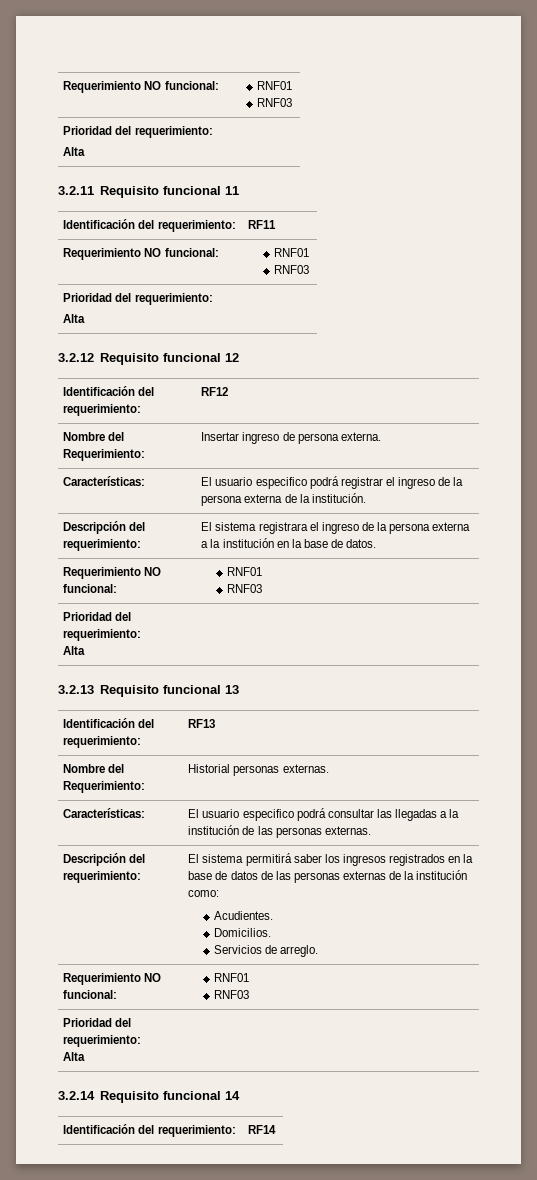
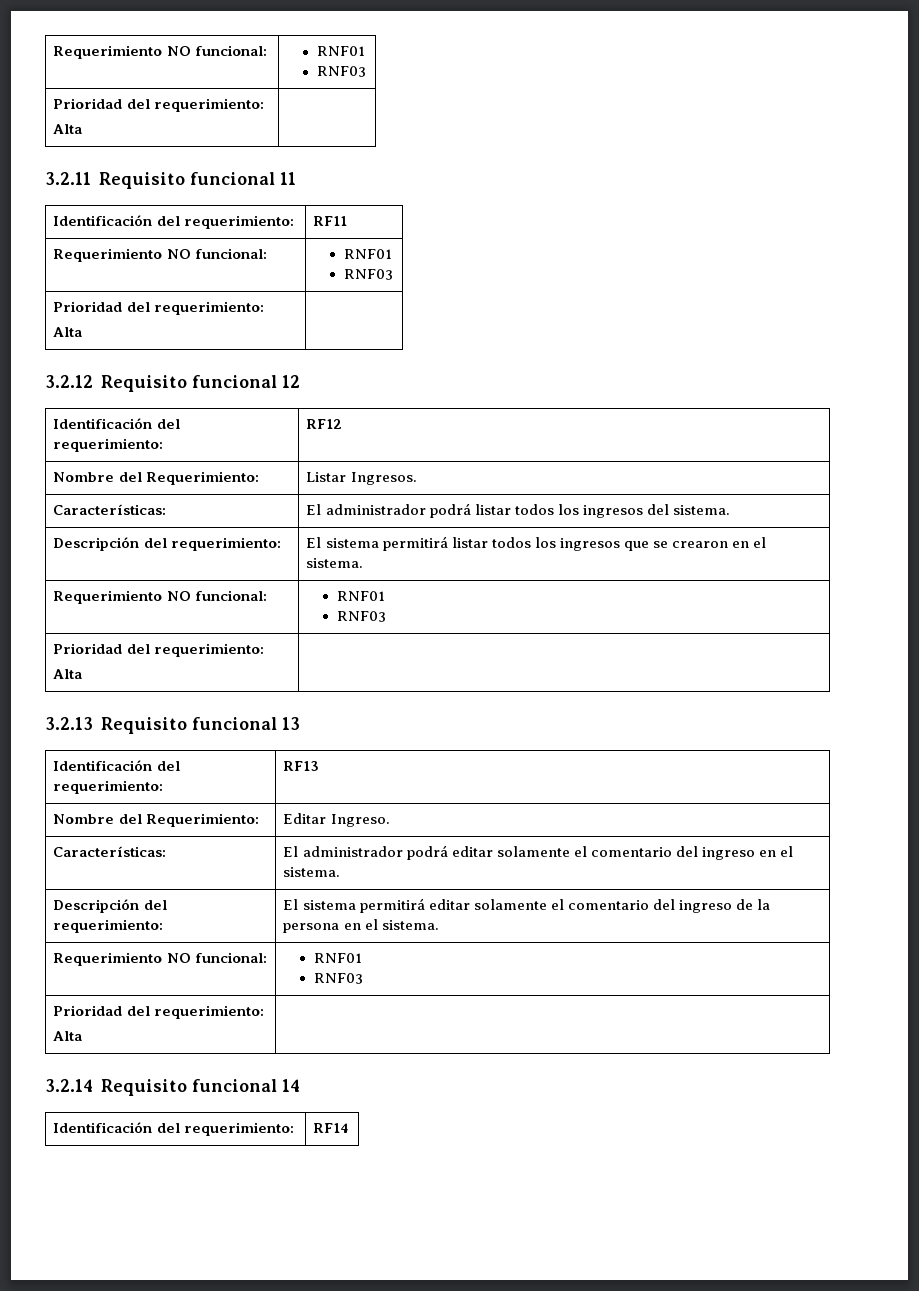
[201,432,381,444] [63,476,146,486] [201,476,464,489] [201,493,366,506] [63,521,146,534] [63,539,142,551] [201,522,471,534] [201,538,377,548] Insertar ingreso de persona externa. // Características: | El usuario especifico podrá registrar el ingreso de la persona externa de la institución. // Descripción del requerimiento: | El sistema registrara el ingreso de la persona externa a la institución en la base de datos. -> [306,472,417,485] [53,504,167,515] [306,503,730,518] [53,537,281,551] [306,536,767,551] [306,558,364,568] Listar Ingresos. // Características: | El administrador podrá listar todos los ingresos del sistema. // Descripción del requerimiento: | El sistema permitirá listar todos los ingresos que se crearon en el sistema.
[188,764,329,776] [63,808,146,818] [188,808,460,821] [188,825,371,838] [63,853,146,866] [63,871,142,883] [188,853,474,866] [188,870,468,883] [188,890,220,897] [214,911,274,920] [214,928,272,937] [214,945,319,957] Historial personas externas. // Características: | El usuario especifico podrá consultar las llegadas a la institución de las personas externas. // Descripción del requerimiento: | El sistema permitirá saber los ingresos registrados en la base de datos de las personas externas de la institución como: // Acudientes. // Domicilios. // Servicios de arreglo. -> [283,813,390,827] [53,846,167,857] [283,845,793,860] [283,867,341,877] [53,899,167,913] [53,919,164,933] [283,898,770,913] [283,919,439,933] Editar Ingreso. // Características: | El administrador podrá editar solamente el comentario del ingreso en el sistema. // Descripción del requerimiento: | El sistema permitirá editar solamente el comentario del ingreso de la persona en el sistema.

